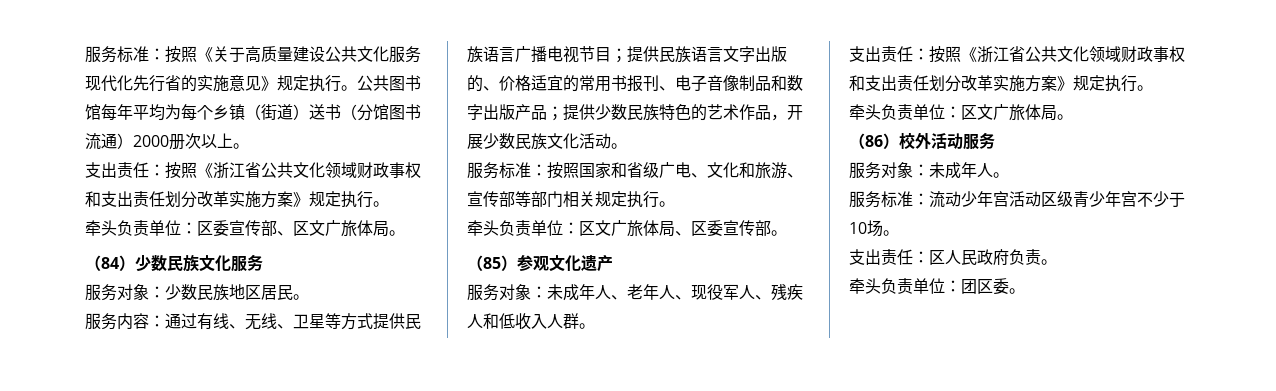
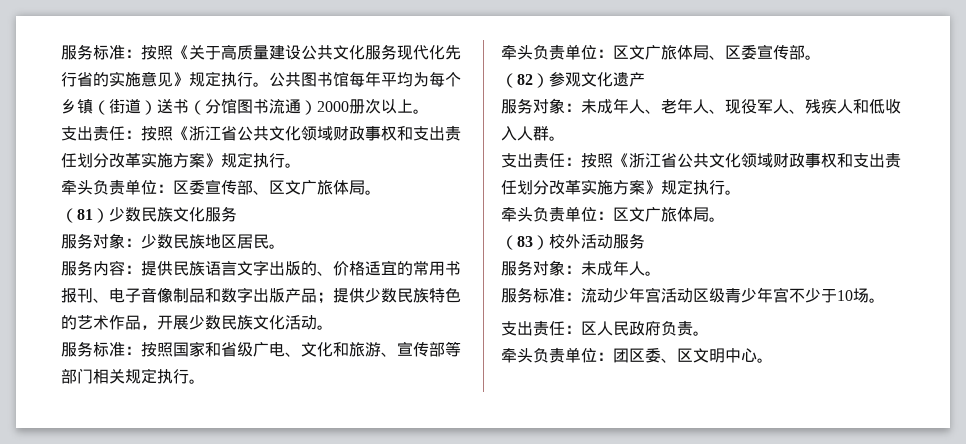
[101,257,119,269] 84 -> [77,209,93,220] 81
[165,313,421,330] [467,46,627,63] 通过有线、无线、卫星等方式提供民族语言广播电视节目； -> (141, 269) none
[483,257,501,269] 85 -> [517,74,533,85] 82
[865,135,883,147] 86 -> [517,236,533,247] 83
(1009, 286) none -> [661,348,757,363] 、区文明中心

